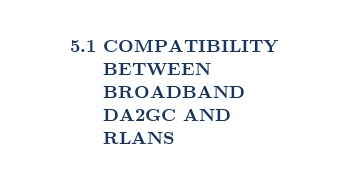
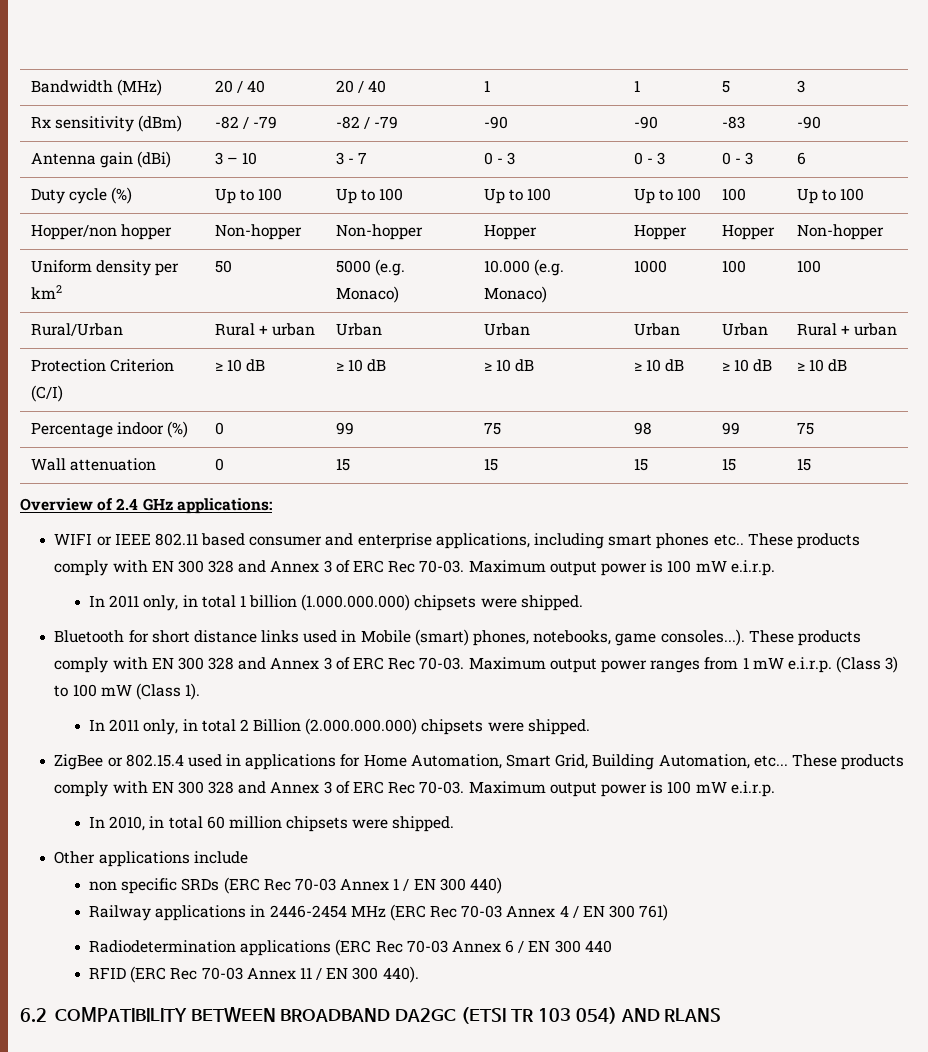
[70,39,279,53] [103,62,211,76] [103,85,245,98] [103,108,176,121] 5.1 COMPATIBILITY BETWEEN BROADBAND DA2GC -> [30,79,162,96] [214,80,265,93] [335,80,386,93] [483,80,490,92] [633,80,640,92] [721,80,730,93] [796,80,805,93] [30,115,182,132] [214,116,277,129] [335,116,398,129] [483,116,508,129] [633,116,658,129] [721,116,745,129] [796,116,821,129] [30,151,171,168] [214,152,257,165] [335,152,367,165] [483,152,515,165] [633,152,665,165] [721,152,753,165] [796,152,806,165] [30,187,132,204] [214,188,282,204] [335,188,403,204] [483,188,551,204] [633,188,701,204] [721,188,746,201] [796,188,864,204] [30,224,172,240] [214,224,302,240] [335,224,423,240] [483,224,537,240] [633,224,687,240] [721,224,775,240] [796,224,884,240] [30,260,179,276] [30,285,62,299] [214,260,232,273] [335,259,405,276] [335,286,399,303] [483,259,564,276] [483,286,547,303] [633,260,667,273] [721,260,746,273] [796,260,821,273] [30,323,123,336] [214,323,315,336] [335,323,382,336] [483,323,530,336] [633,323,680,336] [721,323,768,336] [796,323,897,336] [30,359,174,372] [30,385,63,402] [214,359,265,372] [335,359,386,372] [483,359,534,372] [633,359,684,372] [721,359,772,372] [796,359,847,372] [30,421,188,438] [214,422,224,435] [335,422,354,435] [483,422,501,435] [633,422,652,435] [721,422,740,435] [796,422,814,435] [30,458,156,471] [214,458,224,471] [335,458,350,471] [483,458,498,471] [633,458,648,471] [721,458,736,471] [796,458,811,471] [20,498,272,514] [54,533,860,549] [54,560,775,576] [88,594,583,611] [54,629,861,646] [54,656,899,673] [54,683,201,700] [88,718,590,735] [54,754,905,770] [54,781,775,797] [88,816,455,832] [54,851,248,867] [88,877,503,894] [88,904,669,921] [88,939,612,956] [88,966,419,983] [20,1007,617,1024] Bandwidth (MHz) | 20 / 40 | 20 / 40 | 1 | 1 | 5 | 3 // Rx sensitivity (dBm) | -82 / -79 | -82 / -79 | -90 | -90 | -83 | -90 // Antenna gain (dBi) | 3 – 10 | 3 - 7 | 0 - 3 | 0 - 3 | 0 - 3 | 6 // Duty cycle (%) | Up to 100 | Up to 100 | Up to 100 | Up to 100 | 100 | Up to 100 // Hopper/non hopper | Non-hopper | Non-hopper | Hopper | Hopper | Hopper | Non-hopper // Uniform density per km2 | 50 | 5000 (e.g. Monaco) | 10.000 (e.g. Monaco) | 1000 | 100 | 100 // Rural/Urban | Rural + urban | Urban | Urban | Urban | Urban | Rural + urban // Protection Criterion (C/I) | ≥ 10 dB | ≥ 10 dB | ≥ 10 dB | ≥ 10 dB | ≥ 10 dB | ≥ 10 dB // Percentage indoor (%) | 0 | 99 | 75 | 98 | 99 | 75 // Wall attenuation | 0 | 15 | 15 | 15 | 15 | 15 // Overview of 2.4 GHz applications: // WIFI or IEEE 802.11 based consumer and enterprise applications, including smart phones etc.. These products comply with EN 300 328 and Annex 3 of ERC Rec 70-03. Maximum output power is 100 mW e.i.r.p. // In 2011 only, in total 1 billion (1.000.000.000) chipsets were shipped. // Bluetooth for short distance links used in Mobile (smart) phones, notebooks, game consoles...). These products comply with EN 300 328 and Annex 3 of ERC Rec 70-03. Maximum output power ranges from 1 mW e.i.r.p. (Class 3) to 100 mW (Class 1). // In 2011 only, in total 2 Billion (2.000.000.000) chipsets were shipped. // ZigBee or 802.15.4 used in applications for Home Automation, Smart Grid, Building Automation, etc... These products comply with EN 300 328 and Annex 3 of ERC Rec 70-03. Maximum output power is 100 mW e.i.r.p. // In 2010, in total 60 million chipsets were shipped. // Other applications include // non specific SRDs (ERC Rec 70-03 Annex 1 / EN 300 440) // Railway applications in 2446-2454 MHz (ERC Rec 70-03 Annex 4 / EN 300 761) // Radiodetermination applications (ERC Rec 70-03 Annex 6 / EN 300 440 // RFID (ERC Rec 70-03 Annex 11 / EN 300 440). // 6.2 COMPATIBILITY BETWEEN BROADBAND DA2GC (ETSI TR 103 054)

